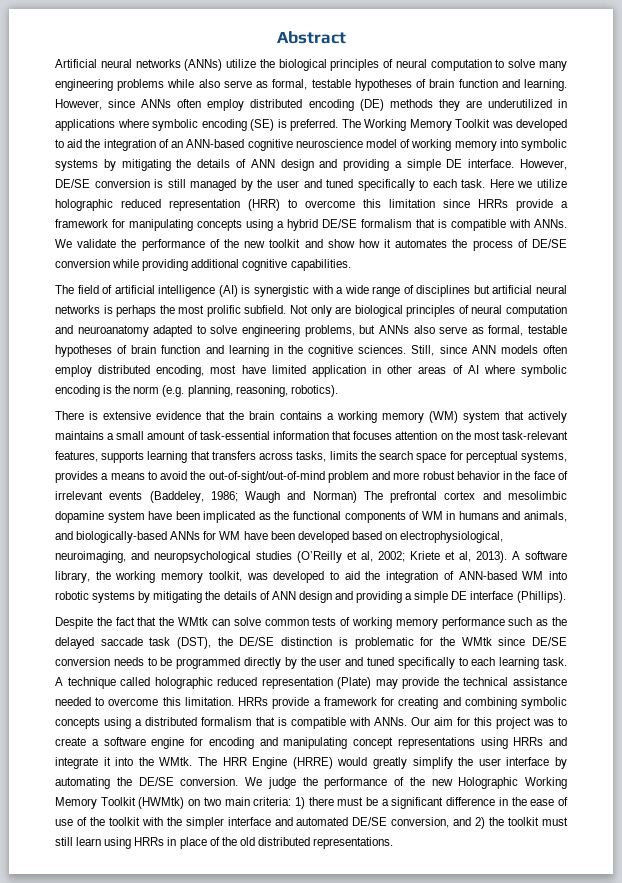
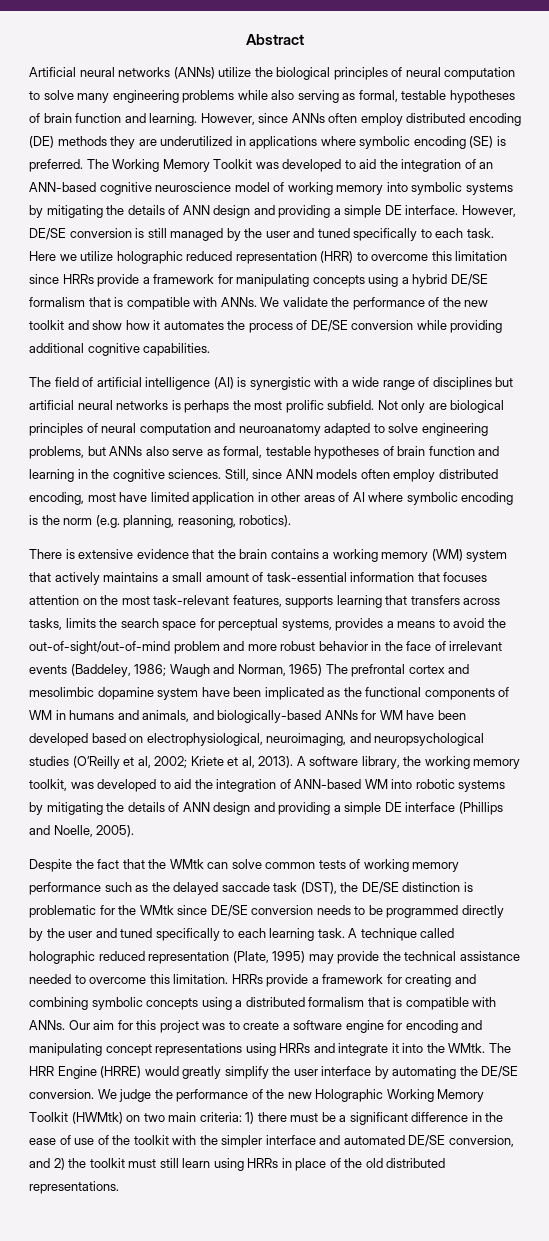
[223,80,252,88] serve -> [297,90,339,103] serving
[312,491,357,503] Norman) -> [237,664,323,676] Norman, 1965)
[516,591,566,603] (Phillips). -> [458,802,503,815] [29,825,135,837] (Phillips and Noelle, 2005).
[337,677,372,689] (Plate) -> [232,951,306,963] (Plate, 1995)

